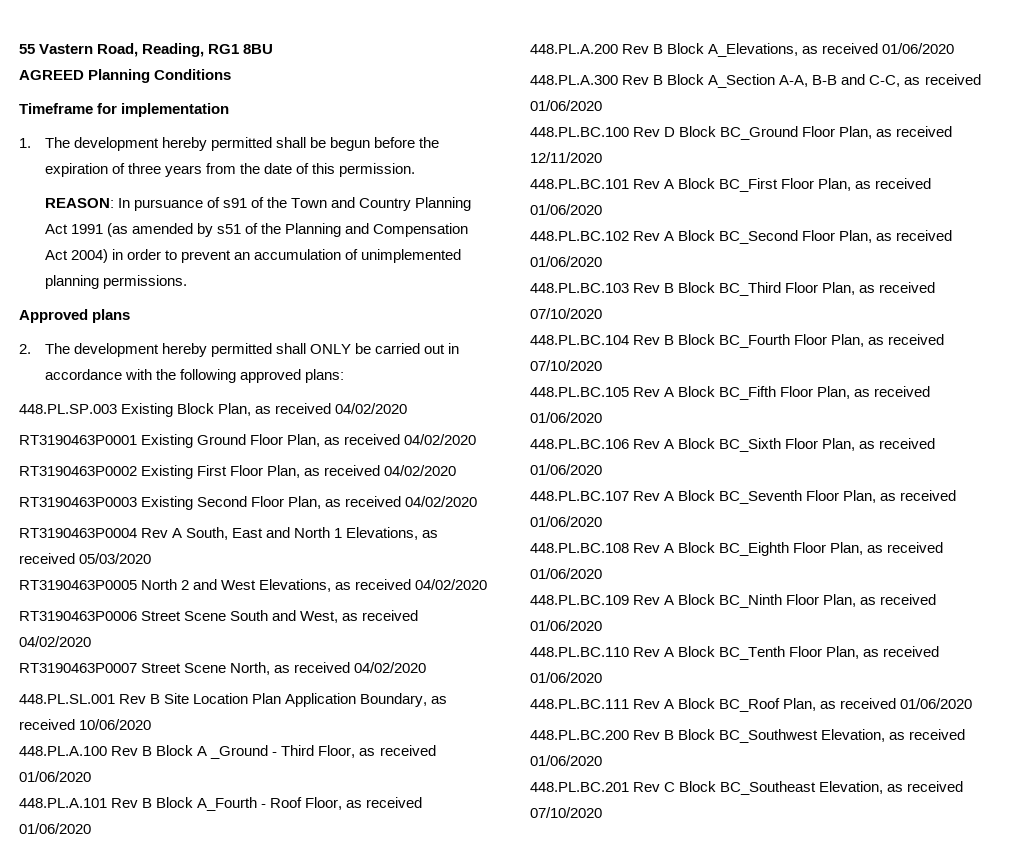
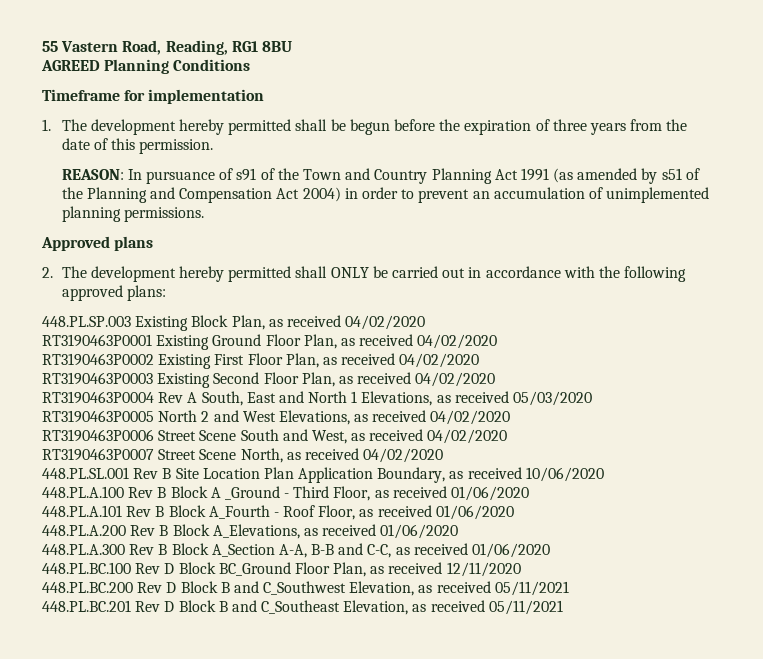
[530,178,932,192] [530,204,602,215] [530,230,953,244] [530,256,602,267] [530,282,936,296] [530,308,602,319] [530,334,945,348] [530,360,602,371] [530,386,931,400] [530,412,602,423] [530,438,936,452] [530,464,602,475] [530,490,957,504] [530,516,602,527] [530,542,944,556] [530,568,602,579] [530,594,937,608] [530,620,602,631] [530,646,940,660] [530,672,602,683] [530,698,973,712] [530,729,966,743] [530,755,602,766] 448.PL.BC.101 Rev A Block BC_First Floor Plan, as received 01/06/2020 // 448.PL.BC.102 Rev A Block BC_Second Floor Plan, as received 01/06/2020 // 448.PL.BC.103 Rev B Block BC_Third Floor Plan, as received 07/10/2020 // 448.PL.BC.104 Rev B Block BC_Fourth Floor Plan, as received 07/10/2020 // 448.PL.BC.105 Rev A Block BC_Fifth Floor Plan, as received 01/06/2020 // 448.PL.BC.106 Rev A Block BC_Sixth Floor Plan, as received 01/06/2020 // 448.PL.BC.107 Rev A Block BC_Seventh Floor Plan, as received 01/06/2020 // 448.PL.BC.108 Rev A Block BC_Eighth Floor Plan, as received 01/06/2020 // 448.PL.BC.109 Rev A Block BC_Ninth Floor Plan, as received 01/06/2020 // 448.PL.BC.110 Rev A Block BC_Tenth Floor Plan, as received 01/06/2020 // 448.PL.BC.111 Rev A Block BC_Roof Plan, as received 01/06/2020 // 448.PL.BC.200 Rev B Block BC_Southwest Elevation, as received 01/06/2020 -> [42,581,569,596] 448.PL.BC.200 Rev D Block B and C_Southwest Elevation, as received 05/11/2021
[664,781,964,795] [530,807,602,818] C Block BC_Southeast Elevation, as received 07/10/2020 -> [164,600,563,615] D Block B and C_Southeast Elevation, as received 05/11/2021

